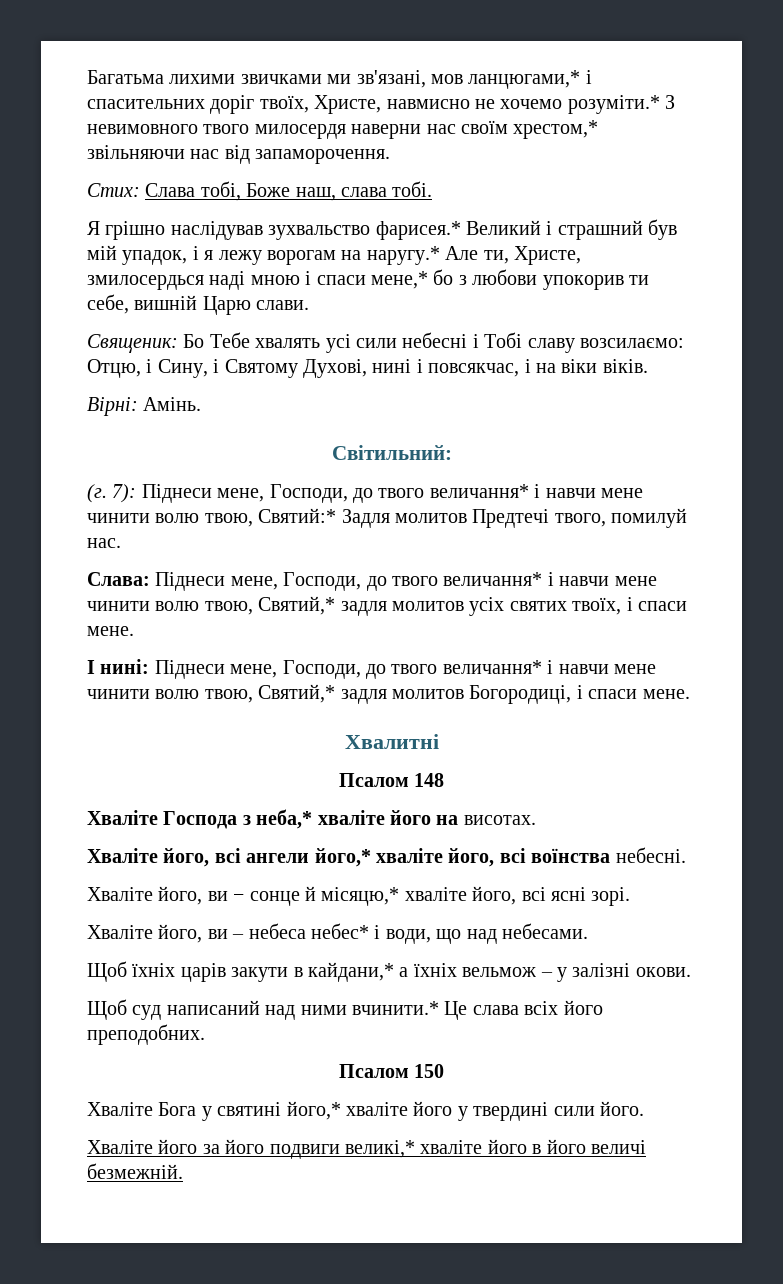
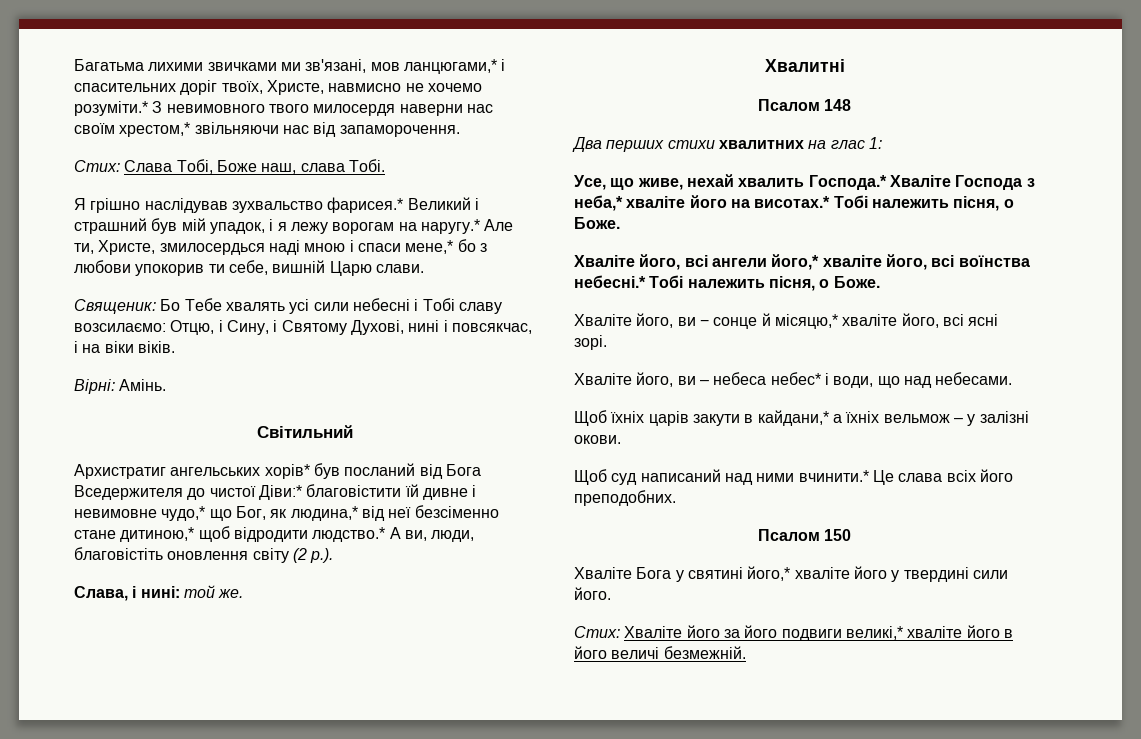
[200,181,241,201] тобі, -> [176,159,213,174] Тобі,
[392,181,433,197] тобі. -> [348,159,385,172] Тобі.
[331,445,452,460] [87,484,643,503] [87,508,688,528] [87,538,121,548] [87,572,657,591] [87,596,687,616] [87,626,134,636] [87,659,656,679] [87,684,690,704] [344,734,439,749] [338,773,445,787] Світильний: // (г. 7): Піднеси мене, Господи, до твого величання* і навчи мене чинити волю твою, Святий:* Задля молитов Предтечі твого, помилуй нас. // Слава: Піднеси мене, Господи, до твого величання* і навчи мене чинити волю твою, Святий,* задля молитов усіх святих твоїх, і спаси мене. // І нині: Піднеси мене, Господи, до твого величання* і навчи мене чинити волю твою, Святий,* задля молитов Богородиці, і спаси мене. // Хвалитні // Псалом 148 // -> [256,425,353,438] [74,463,481,479] [74,484,477,500] [74,505,499,521] [74,526,475,542] [74,547,334,563] [74,585,244,601] [764,59,845,72] [757,99,852,111] [572,137,882,152] [574,174,887,190] Світильний // Архистратиг ангельських хорів* був посланий від Бога Вседержителя до чистої Діви:* благовістити їй дивне і невимовне чудо,* що Бог, як людина,* від неї безсіменно стане дитиною,* щоб відродити людство.* А ви, люди, благовістіть оновлення світу (2 р.). // Слава, і нині: той же. // Хвалитні // Псалом 148 // Два перших стихи хвалитних на глас 1: // Усе, що живе, нехай хвалить Господа.*
[463,815,536,825] висотах. -> [754,195,1014,211] [574,217,620,229] висотах.* Тобі належить пісня, о Боже.
[615,847,686,863] небесні. -> [574,275,880,291] небесні.* Тобі належить пісня, о Боже.
(644, 1108) none -> [574,626,620,638] Стих:

